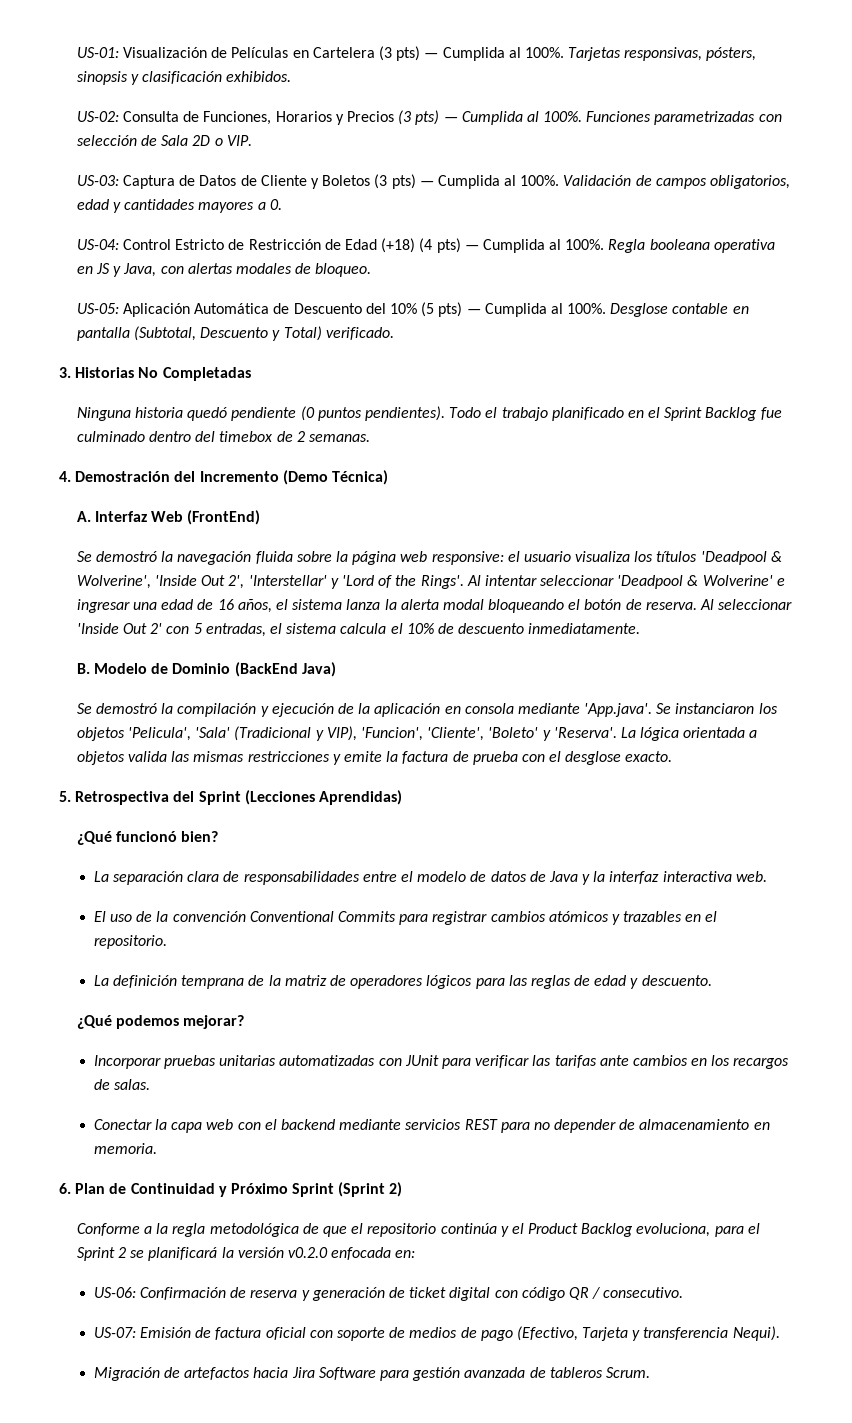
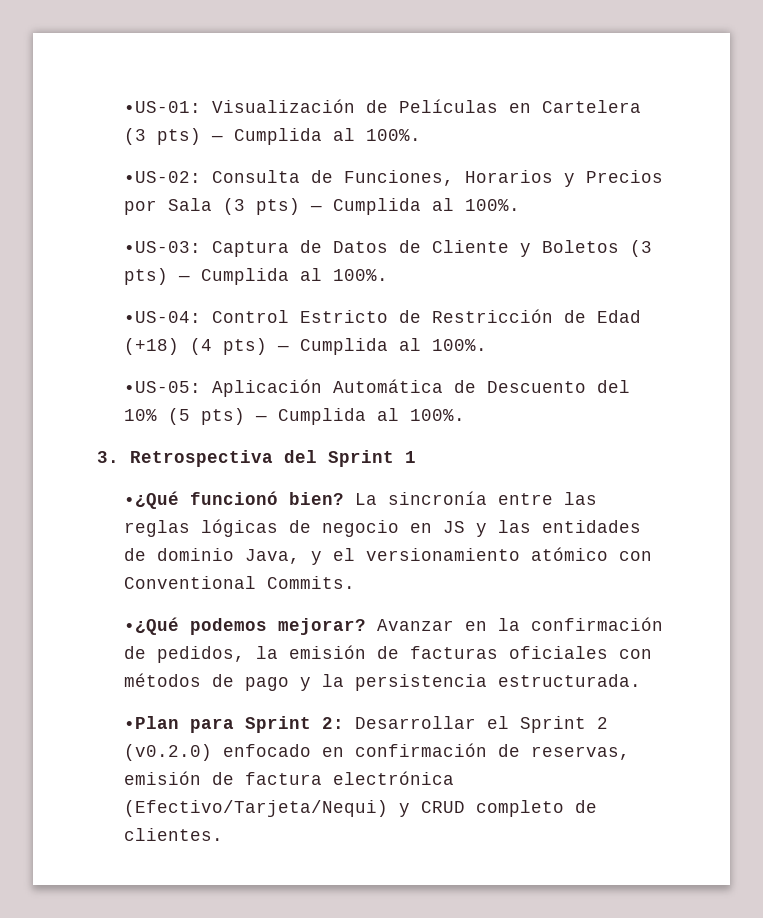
[76,47,119,58] US-01: -> [123,101,201,113] •US-01:
[568,47,757,61] [76,71,292,85] [76,111,119,122] Tarjetas responsivas, pósters, sinopsis y clasificación exhibidos. // US-02: -> [123,171,201,183] // •US-02:
[398,110,782,125] [76,135,252,146] [76,175,119,186] (3 pts) — Cumplida al 100%. Funciones parametrizadas con selección de Sala 2D o VIP. // US-03: -> [123,198,520,215] [123,241,201,253] por Sala (3 pts) — Cumplida al 100%. // •US-03:
[563,175,790,189] [76,199,282,213] [76,239,119,250] Validación de campos obligatorios, edad y cantidades mayores a 0. // US-04: -> [123,311,201,323] // •US-04:
[608,239,775,253] [76,263,372,277] [76,303,119,314] Regla booleana operativa en JS y Java, con alertas modales de bloqueo. // US-05: -> [123,381,201,393] // •US-05:
[610,303,749,317] [76,326,394,341] [59,367,251,381] [76,406,782,421] [76,431,370,442] [59,470,388,485] [76,510,261,525] [76,551,782,565] [76,575,785,589] [76,599,793,613] [76,623,641,637] [76,662,336,677] [76,703,778,717] [76,726,758,741] [76,751,673,765] [59,790,402,805] [76,831,219,845] [93,871,767,885] [93,911,718,925] [93,935,167,949] [93,975,712,989] [76,1015,245,1029] [93,1055,790,1069] [93,1079,151,1090] [93,1119,770,1133] [93,1143,157,1154] [59,1182,403,1197] [76,1223,760,1237] [76,1247,416,1261] [93,1287,684,1301] [93,1326,780,1341] [93,1367,650,1381] Desglose contable en pantalla (Subtotal, Descuento y Total) verificado. // 3. Historias No Completadas // Ninguna historia quedó pendiente (0 puntos pendientes). Todo el trabajo planificado en el Sprint Backlog fue culminado dentro del timebox de 2 semanas. // 4. Demostración del Incremento (Demo Técnica) // A. Interfaz Web (FrontEnd) // Se demostró la navegación fluida sobre la página web responsive: el usuario visualiza los títulos 'Deadpool & Wolverine', 'Inside Out 2', 'Interstellar' y 'Lord of the Rings'. Al intentar seleccionar 'Deadpool & Wolverine' e ingresar una edad de 16 años, el sistema lanza la alerta modal bloqueando el botón de reserva. Al seleccionar 'Inside Out 2' con 5 entradas, el sistema calcula el 10% de descuento inmediatamente. // B. Modelo de Dominio (BackEnd Java) // Se demostró la compilación y ejecución de la aplicación en consola mediante 'App.java'. Se instanciaron los objetos 'Pelicula', 'Sala' (Tradicional y VIP), 'Funcion', 'Cliente', 'Boleto' y 'Reserva'. La lógica orientada a objetos valida las mismas restricciones y emite la factura de prueba con el desglose exacto. // 5. Retrospectiva del Sprint (Lecciones Aprendidas) // ¿Qué funcionó bien? // La separación clara de responsabilidades entre el modelo de datos de Java y la interfaz interactiva web. // El uso de la convención Conventional Commits para registrar cambios atómicos y trazables en el repositorio. // La definición temprana de la matriz de operadores lógicos para las reglas de edad y descuento. // ¿Qué podemos mejorar? // Incorporar pruebas unitarias automatizadas con JUnit para verificar las tarifas ante cambios en los recargos de salas. // Conectar la capa web con el backend mediante servicios REST para no depender de almacenamiento en memoria. // 6. Plan de Continuidad y Próximo Sprint (Sprint 2) // Conforme a la regla metodológica de que el repositorio continúa y el Product Backlog evoluciona, para el Sprint 2 se planificará la versión v0.2.0 enfocada en: // US-06: Confirmación de reserva y generación de ticket digital con código QR / consecutivo. // US-07: Emisión de factura oficial con soporte de medios de pago (Efectivo, Tarjeta y transferencia Nequi). // Migración de artefactos hacia Jira Software para gestión avanzada de tableros Scrum. -> [97,450,416,467] [123,491,597,509] [123,519,641,537] [123,547,652,565] [123,576,355,589] [123,617,663,635] [123,645,652,663] [123,673,641,691] [123,716,608,733] [123,743,630,761] [123,771,454,785] [123,800,597,817] [123,828,223,841] // 3. Retrospectiva del Sprint 1 // •¿Qué funcionó bien? La sincronía entre las reglas lógicas de negocio en JS y las entidades de dominio Java, y el versionamiento atómico con Conventional Commits. // •¿Qué podemos mejorar? Avanzar en la confirmación de pedidos, la emisión de facturas oficiales con métodos de pago y la persistencia estructurada. // •Plan para Sprint 2: Desarrollar el Sprint 2 (v0.2.0) enfocado en confirmación de reservas, emisión de factura electrónica (Efectivo/Tarjeta/Nequi) y CRUD completo de clientes.

